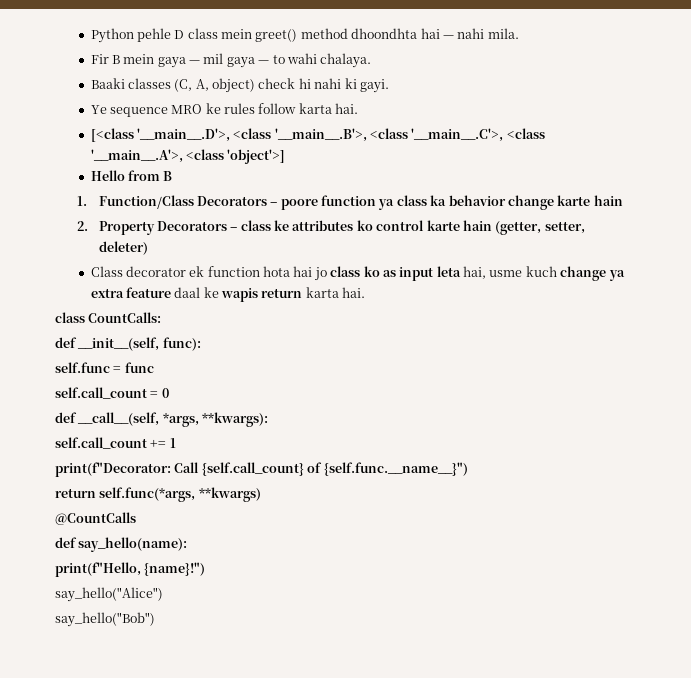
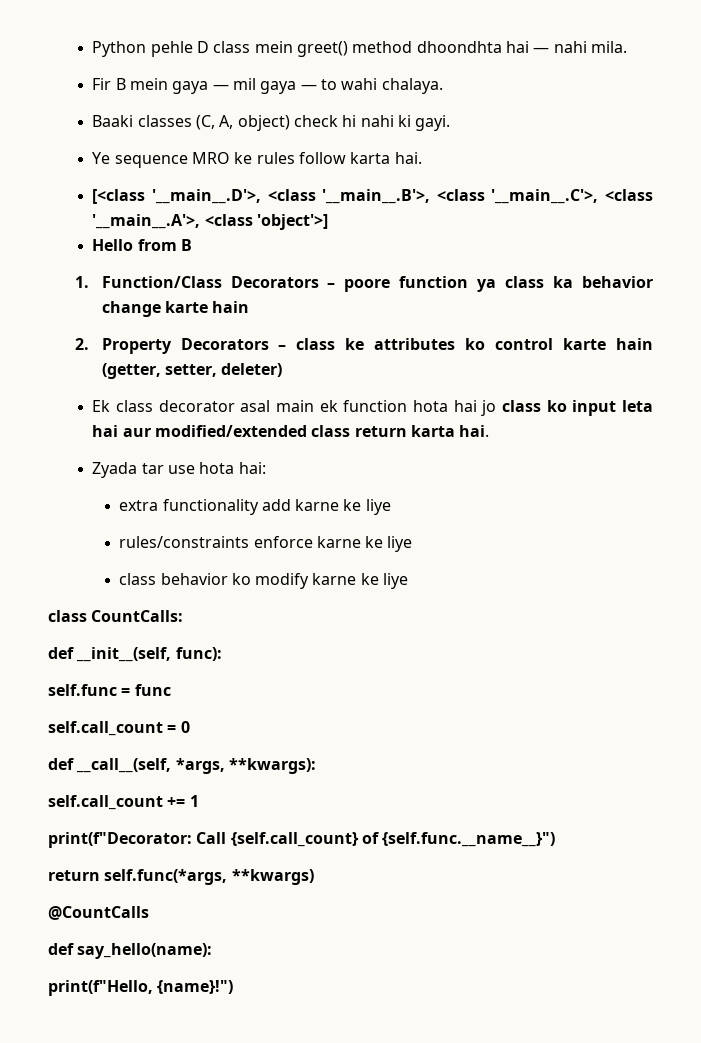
[90,266,186,277] Class decorator -> [92,400,315,412] Ek class decorator asal main
[382,270,396,277] as -> (567, 406) none
[463,266,625,281] [90,287,366,302] hai, usme kuch change ya extra feature daal ke wapis return karta hai. -> [92,425,490,437] [92,462,266,478] [119,499,391,515] [119,536,413,552] [119,573,409,589] hai aur modified/extended class return karta hai. // Zyada tar use hota hai: // extra functionality add karne ke liye // rules/constraints enforce karne ke liye // class behavior ko modify karne ke liye
[55,587,163,602] [55,612,155,627] // say_hello("Alice") // say_hello("Bob") -> (234, 987) none

